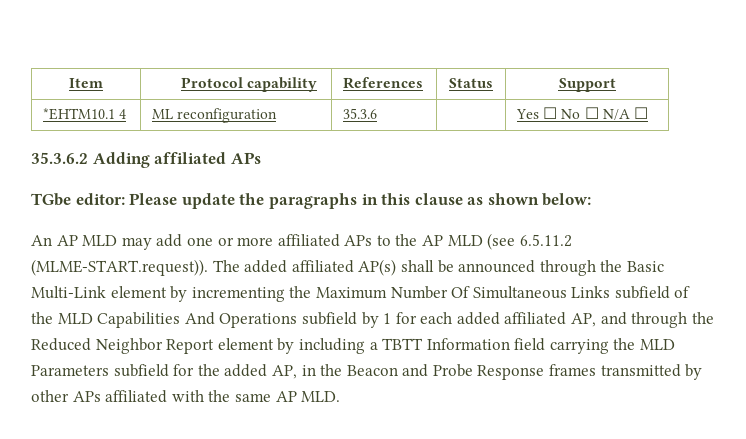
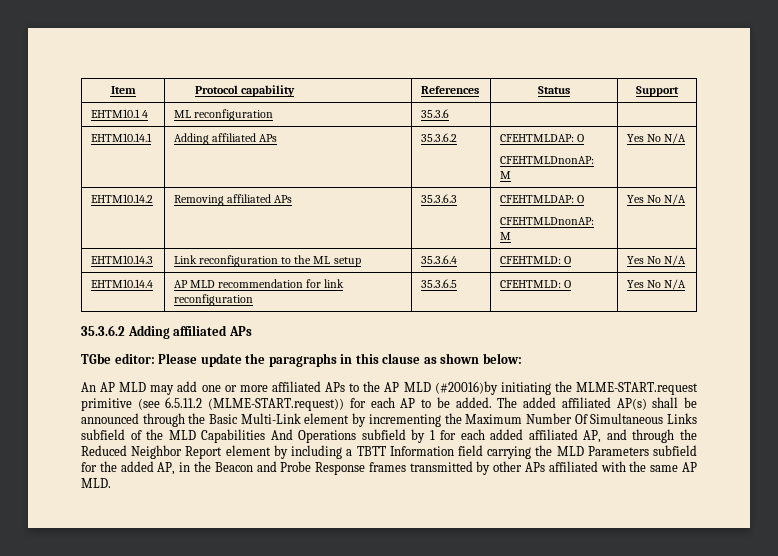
[43,108,116,120] *EHTM10.1 -> [91,109,141,118] EHTM10.1
[516,107,648,120] Yes ☐ No ☐ N/A ☐ -> [91,133,153,142] [174,133,278,145] [421,133,458,142] [500,134,585,142] [500,156,595,164] [500,171,512,179] [627,133,687,144] [91,194,154,203] [174,194,293,206] [421,194,458,203] [500,195,585,203] [500,217,595,225] [500,232,512,240] [627,194,687,205] [91,255,154,264] [174,255,361,267] [421,255,458,264] [500,256,572,264] [627,255,687,266] [91,279,154,288] [174,279,345,288] [174,294,254,306] [421,279,458,288] [500,280,572,288] [627,279,687,290] // EHTM10.14.1 | Adding affiliated APs | 35.3.6.2 | CFEHTMLDAP: O // CFEHTMLDnonAP: M | Yes No N/A // EHTM10.14.2 | Removing affiliated APs | 35.3.6.3 | CFEHTMLDAP: O // CFEHTMLDnonAP: M | Yes No N/A // EHTM10.14.3 | Link reconfiguration to the ML setup | 35.3.6.4 | CFEHTMLD: O | Yes No N/A // EHTM10.14.4 | AP MLD recommendation for link reconfiguration | 35.3.6.5 | CFEHTMLD: O | Yes No N/A
[487,233,572,250] [31,259,208,276] (see 6.5.11.2 (MLME-START.request)). -> [434,381,698,395] [81,397,492,411] (#20016)by initiating the MLME-START.request primitive (see 6.5.11.2 (MLME-START.request)) for each AP to be added.

